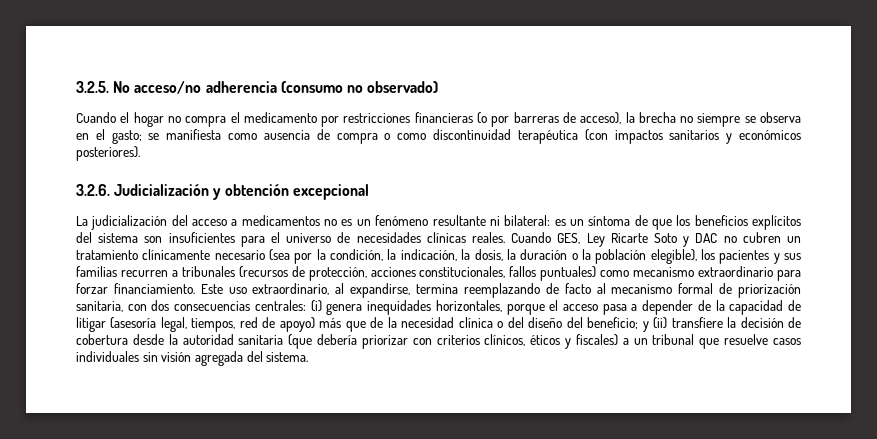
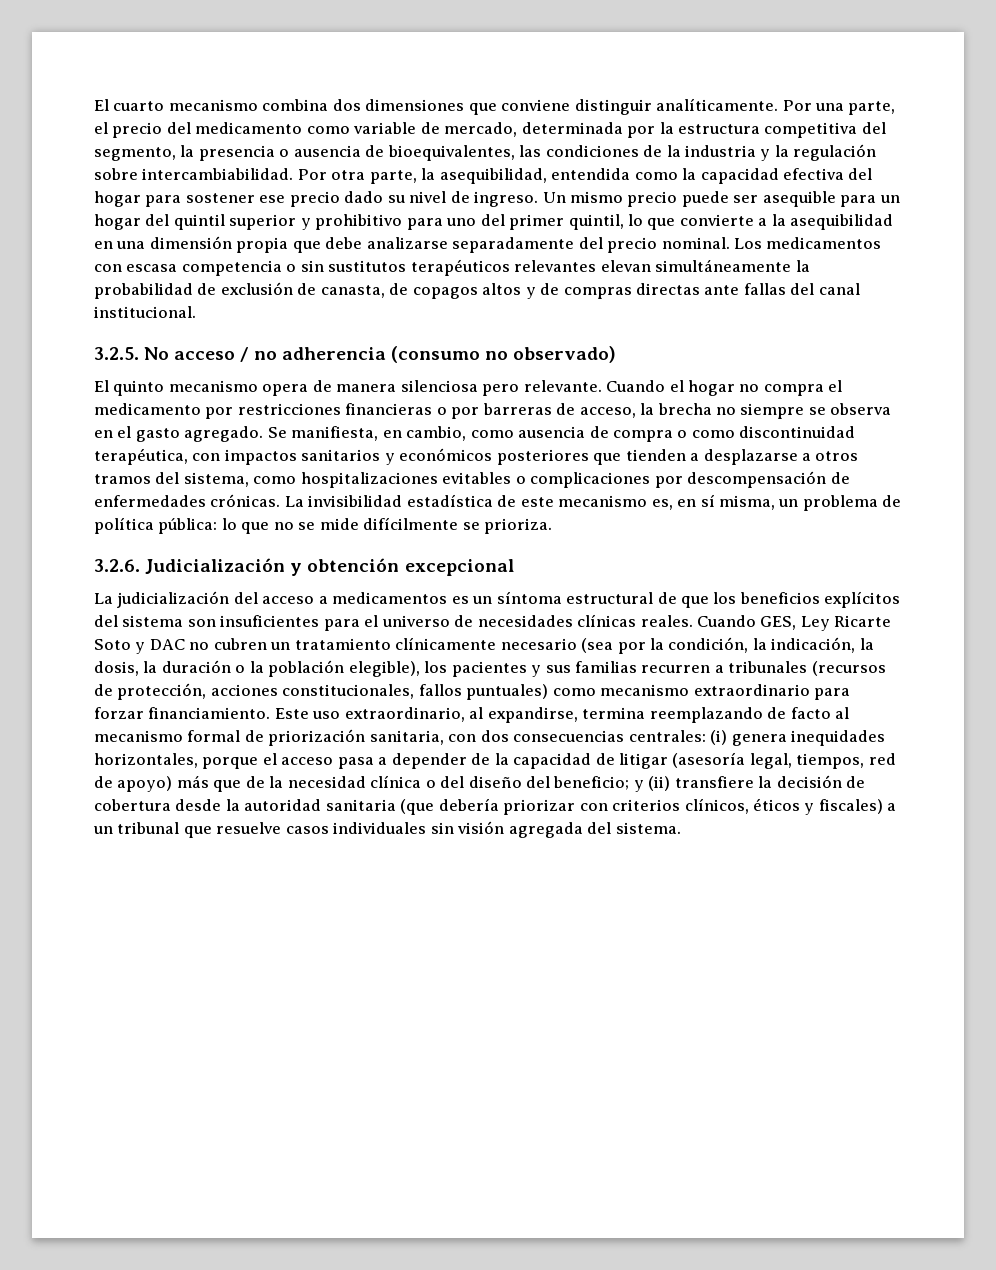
[76,81,439,94] 3.2.5. No acceso/no adherencia (consumo no observado) // -> [94,98,896,115] [94,122,886,138] [94,144,877,161] [94,168,873,184] [94,191,900,207] [94,214,894,230] [94,236,882,253] [94,259,810,276] [94,282,860,299] [94,306,196,318] [94,346,617,363] [94,380,602,396] El cuarto mecanismo combina dos dimensiones que conviene distinguir analíticamente. Por una parte, el precio del medicamento como variable de mercado, determinada por la estructura competitiva del segmento, la presencia o ausencia de bioequivalentes, las condiciones de la industria y la regulación sobre intercambiabilidad. Por otra parte, la asequibilidad, entendida como la capacidad efectiva del hogar para sostener ese precio dado su nivel de ingreso. Un mismo precio puede ser asequible para un hogar del quintil superior y prohibitivo para uno del primer quintil, lo que convierte a la asequibilidad en una dimensión propia que debe analizarse separadamente del precio nominal. Los medicamentos con escasa competencia o sin sustitutos terapéuticos relevantes elevan simultáneamente la probabilidad de exclusión de canasta, de copagos altos y de compras directas ante fallas del canal institucional. // 3.2.5. No acceso / no adherencia (consumo no observado) // El quinto mecanismo opera de manera silenciosa pero relevante.
[477,112,488,124] (o -> [436,407,447,415] o
[580,112,622,124] acceso), -> [579,407,636,418] acceso,
[111,129,222,144] gasto; se manifiesta -> [135,426,467,442] gasto agregado. Se manifiesta, en cambio,
[517,129,608,144] terapéutica (con -> [94,448,221,465] terapéutica, con
[76,146,140,161] posteriores). -> [496,449,859,465] [94,471,850,488] [94,494,902,511] [94,517,553,534] posteriores que tienden a desplazarse a otros tramos del sistema, como hospitalizaciones evitables o complicaciones por descompensación de enfermedades crónicas. La invisibilidad estadística de este mecanismo es, en sí misma, un problema de política pública: lo que no se mide difícilmente se prioriza.
[324,215,551,226] no es un fenómeno resultante ni bilateral: -> (448, 598) none
(631, 221) none -> [566,592,654,604] estructural

